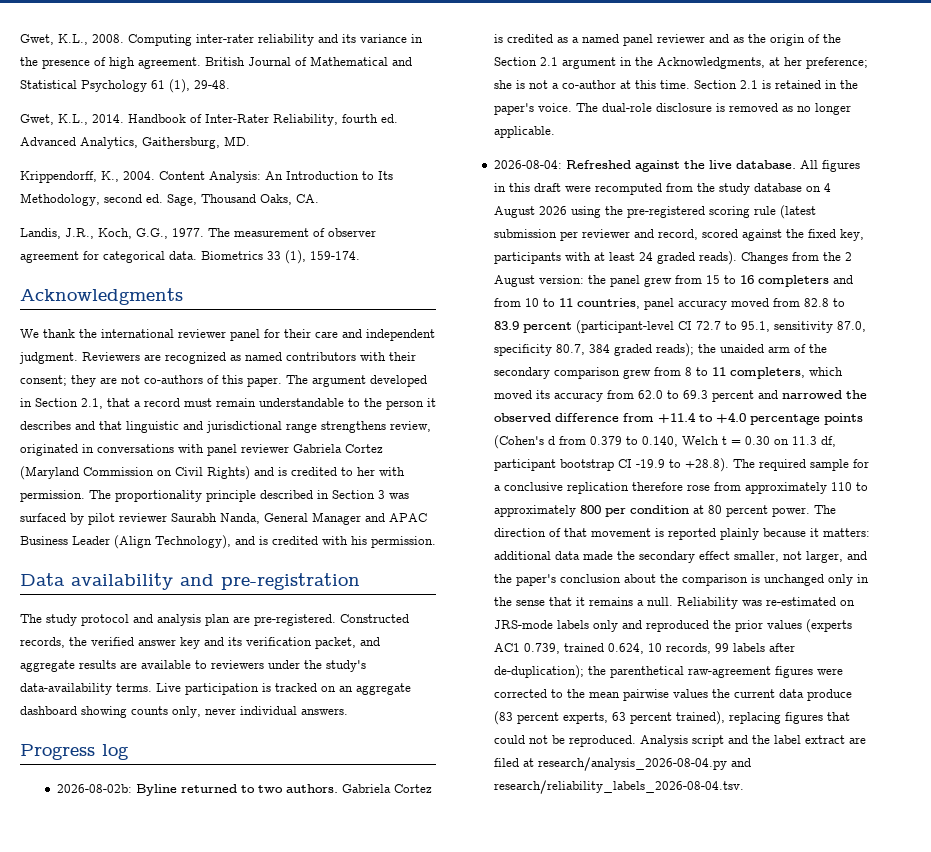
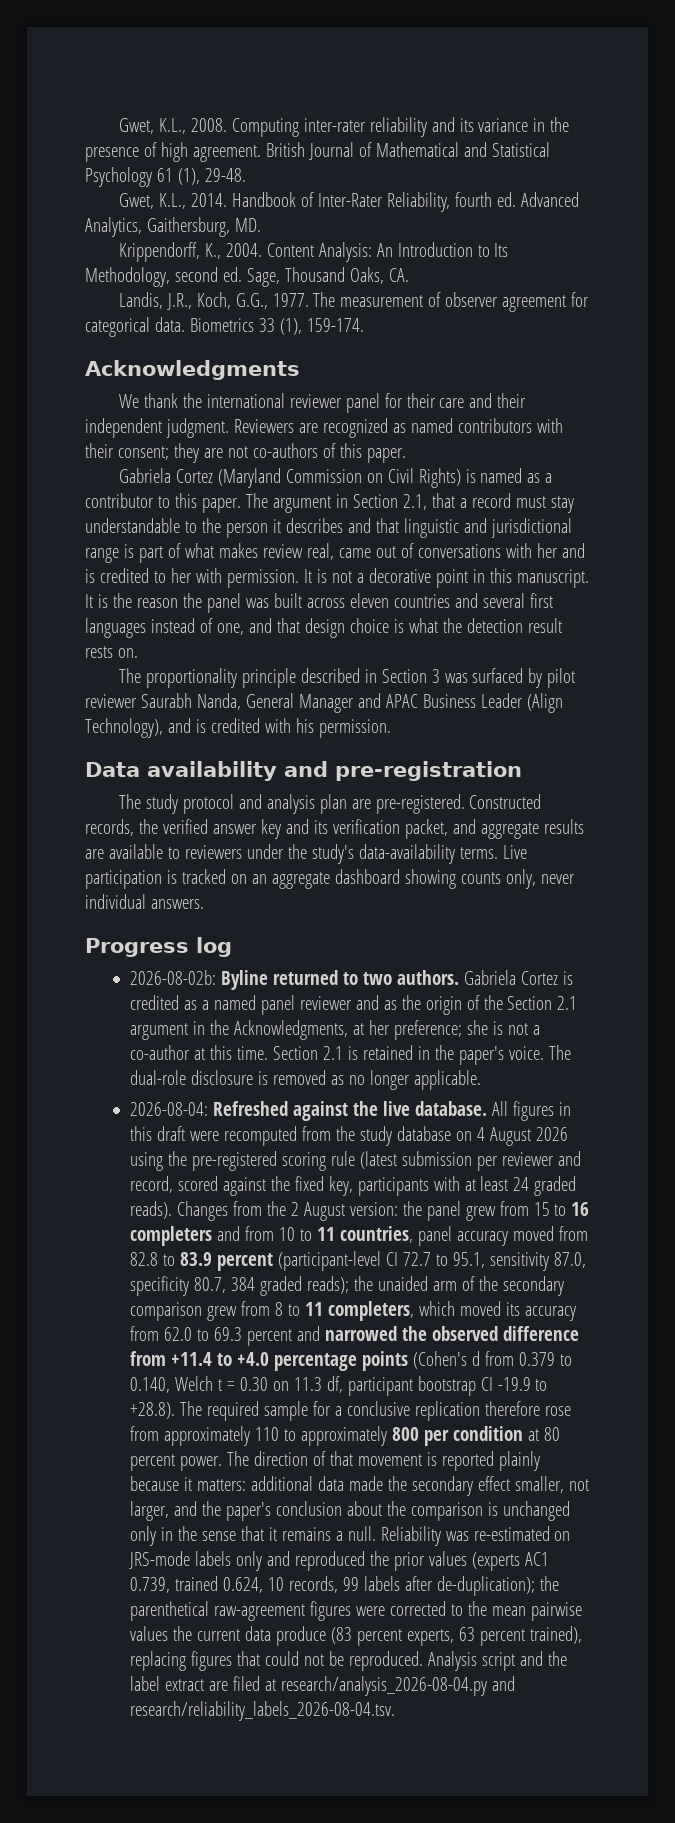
(362, 333) none -> [497,393,527,408] their
(282, 382) none -> [118,468,553,488] [85,493,241,513] // Gabriela Cortez (Maryland Commission on Civil Rights) is named as a contributor to this paper.
[370,375,427,387] developed -> (331, 504) none
[216,398,256,407] remain -> [550,496,574,513] stay
[321,421,431,433] [20,444,383,456] [20,466,250,480] strengthens review, originated in conversations with panel reviewer Gabriela Cortez (Maryland Commission on Civil Rights) -> [123,543,558,563] is part of what makes review real, came out of conversations with her
(85, 496) none -> [303,568,589,588] [85,593,553,613] [85,618,562,638] [85,646,138,658] It is not a decorative point in this manuscript. It is the reason the panel was built across eleven countries and several first languages instead of one, and that design choice is what the detection result rests on. //

